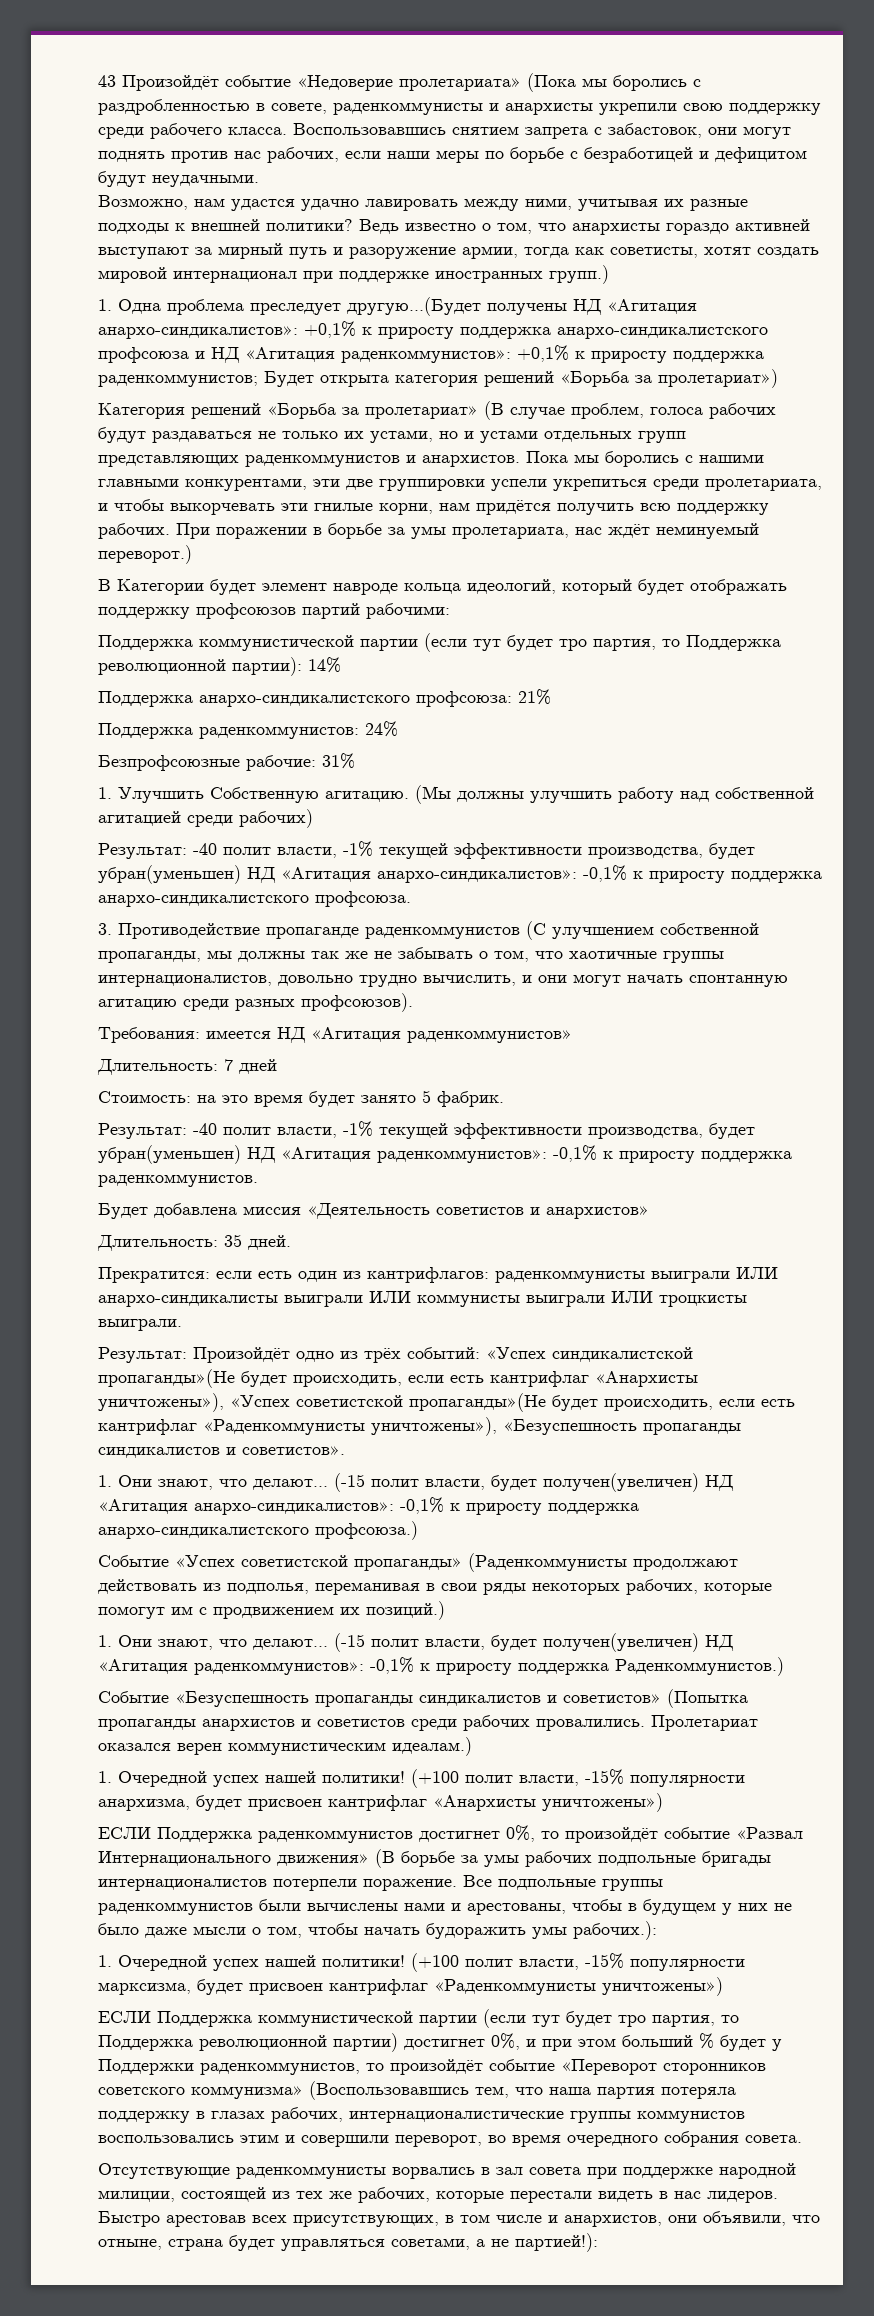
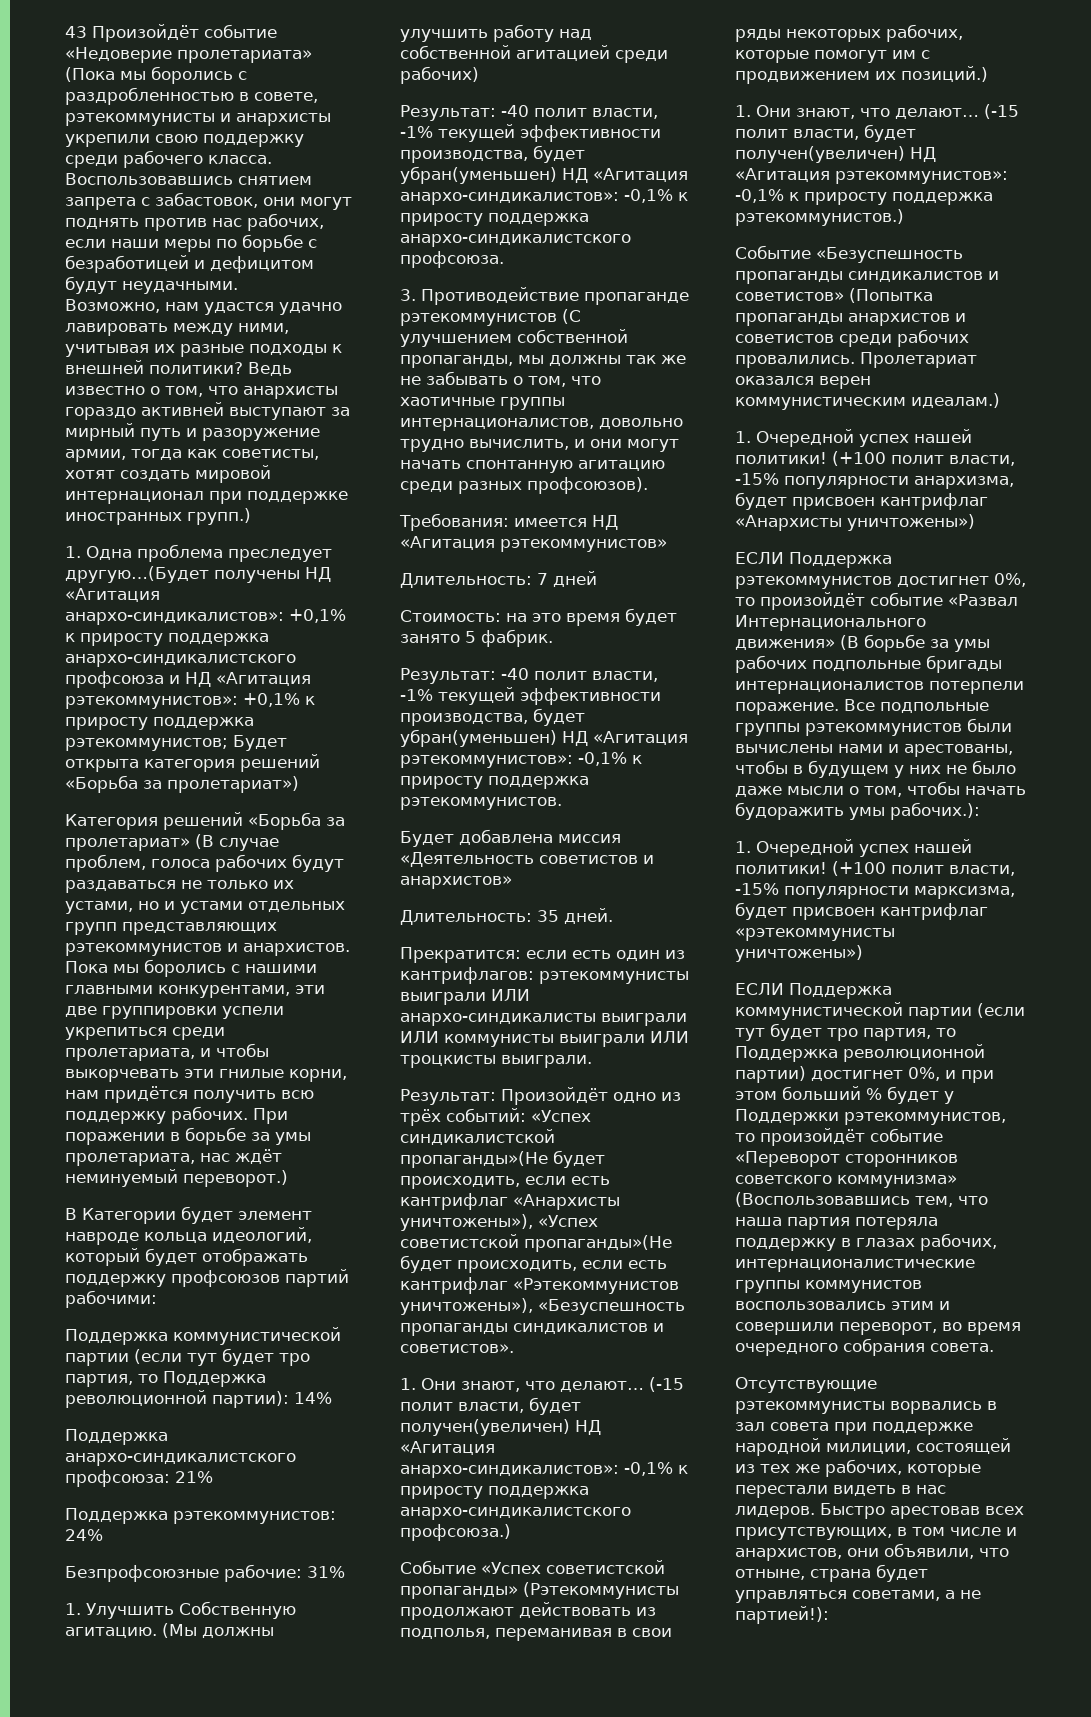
[333,102,483,115] раденкоммунисты -> [65,113,215,126] рэтекоммунисты
[341,345,764,363] [98,374,258,387] раденкоммунистов»: +0,1% к приросту поддержка раденкоммунистов; -> [65,693,315,709] [65,717,254,730] [65,738,228,751] рэтекоммунистов»: +0,1% к приросту поддержка рэтекоммунистов;
[245,454,400,467] раденкоммунистов -> [65,943,222,956] рэтекоммунистов
[199,726,359,739] раденкоммунистов: -> [173,1511,336,1524] рэтекоммунистов:
[365,926,520,939] раденкоммунистов -> [400,313,557,326] рэтекоммунистов
[407,1030,572,1043] раденкоммунистов» -> [500,539,667,552] рэтекоммунистов»
[377,1145,792,1163] [98,1174,258,1187] раденкоммунистов»: -0,1% к приросту поддержка раденкоммунистов. -> [400,752,642,768] [400,776,589,789] [400,797,562,810] рэтекоммунистов»: -0,1% к приросту поддержка рэтекоммунистов.
[495,1270,645,1283] раденкоммунисты -> [539,971,689,984] рэтекоммунисты
[203,1419,365,1435] «Раденкоммунисты -> [513,1278,679,1294] «Рэтекоммунистов
[468,1553,627,1572] (Раденкоммунисты -> [523,1582,679,1599] (Рэтекоммунисты
[194,1657,784,1676] раденкоммунистов»: -0,1% к приросту поддержка Раденкоммунистов.) -> [835,171,1008,184] [735,189,993,205] [735,209,904,226] рэтекоммунистов»: -0,1% к приросту поддержка рэтекоммунистов.)
[258,1830,413,1843] раденкоммунистов -> [735,576,892,589] рэтекоммунистов
[98,1902,253,1915] раденкоммунистов -> [805,723,962,736] рэтекоммунистов
[434,1979,596,1995] «Раденкоммунисты -> [735,928,895,941] «рэтекоммунисты
[200,2062,360,2075] раденкоммунистов, -> [844,1112,1006,1125] рэтекоммунистов,
[236,2166,386,2179] раденкоммунисты -> [735,1401,885,1414] рэтекоммунисты

